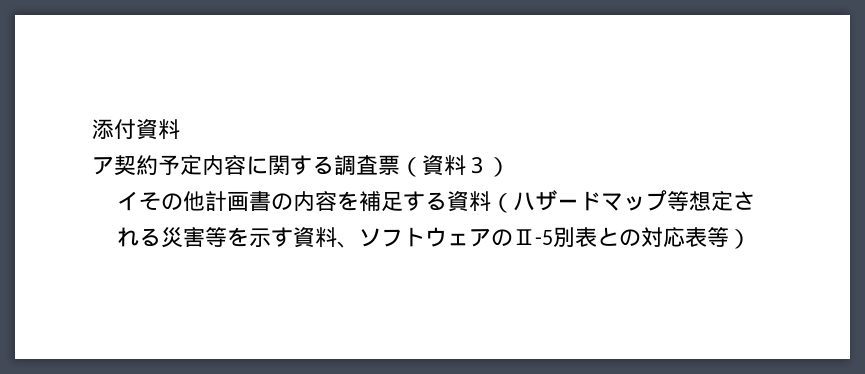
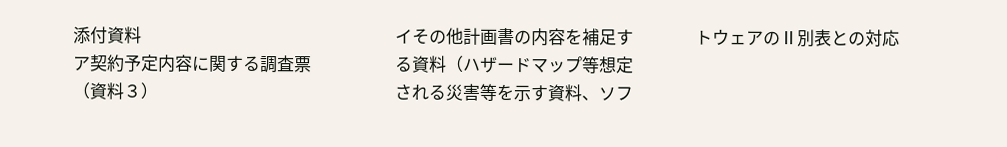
[512,229,553,245] Ⅱ-5 -> [779,31,798,45] Ⅱ
[684,227,751,249] 表等） -> (900, 38) none

